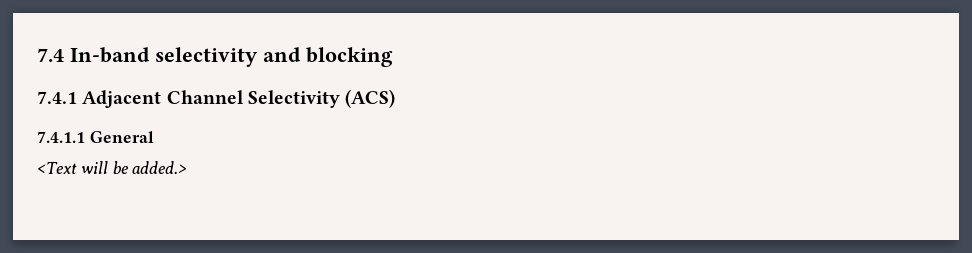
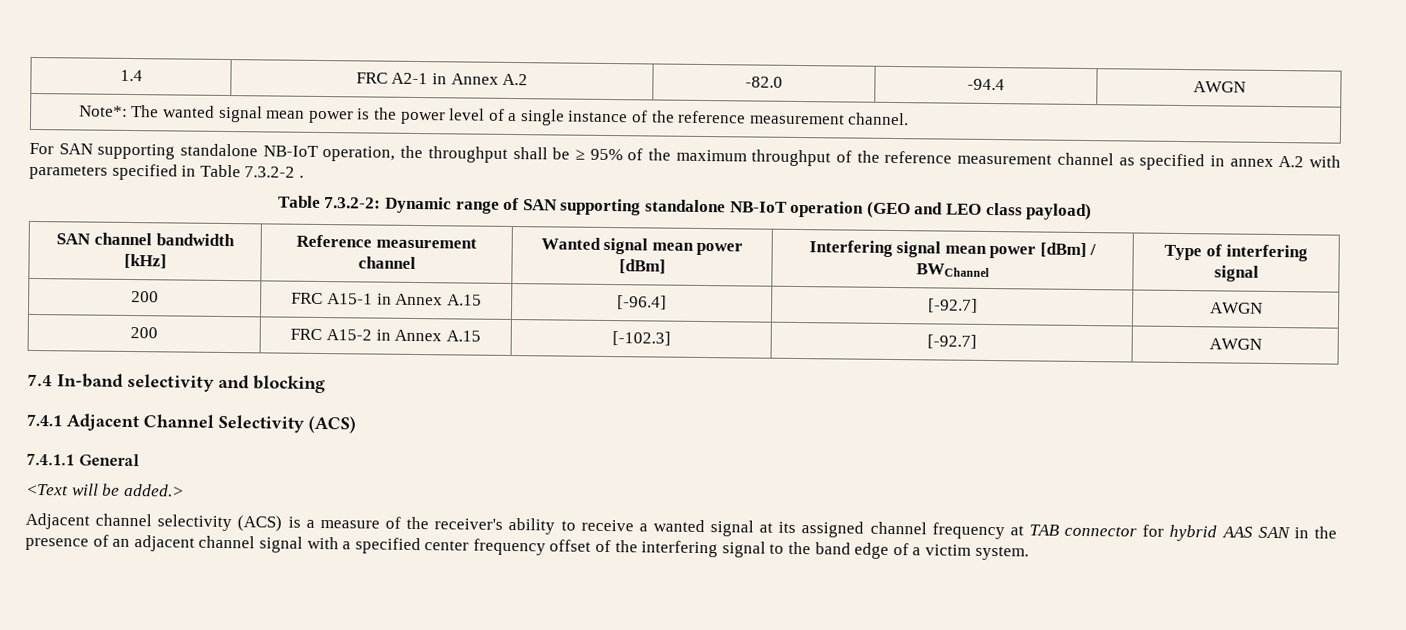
(37, 55) none -> [119,69,143,82] [355,72,529,86] [745,76,783,88] [967,78,1005,91] [1192,81,1246,93] [78,105,910,126] [29,142,1341,171] [29,163,304,181] [277,195,1093,221] [56,232,235,247] [123,253,167,269] [296,234,477,249] [357,256,416,269] [540,237,744,256] [618,259,666,274] [808,240,1097,259] [916,263,990,277] [1164,244,1308,262] [1213,265,1259,282] [131,291,159,303] [291,292,482,306] [617,295,667,310] [927,298,978,313] [1209,302,1263,314] [130,327,158,339] [290,328,481,342] [611,331,671,346] [926,334,977,349] [1208,338,1262,350] 1.4 | FRC A2-1 in Annex A.2 | -82.0 | -94.4 | AWGN // Note*: The wanted signal mean power is the power level of a single instance of the reference measurement channel. // For SAN supporting standalone NB-IoT operation, the throughput shall be ≥ 95% of the maximum throughput of the reference measurement channel as specified in annex A.2 with parameters specified in Table 7.3.2-2 . // Table 7.3.2-2: Dynamic range of SAN supporting standalone NB-IoT operation (GEO and LEO class payload) // SAN channel bandwidth [kHz] | Reference measurement channel | Wanted signal mean power [dBm] | Interfering signal mean power [dBm] / BWChannel | Type of interfering signal // 200 | FRC A15-1 in Annex A.15 | [-96.4] | [-92.7] | AWGN // 200 | FRC A15-2 in Annex A.15 | [-102.3] | [-92.7] | AWGN //
(188, 167) none -> [25,512,1338,542] [25,534,1029,561] // Adjacent channel selectivity (ACS) is a measure of the receiver's ability to receive a wanted signal at its assigned channel frequency at TAB connector for hybrid AAS SAN in the presence of an adjacent channel signal with a specified center frequency offset of the interfering signal to the band edge of a victim system.

